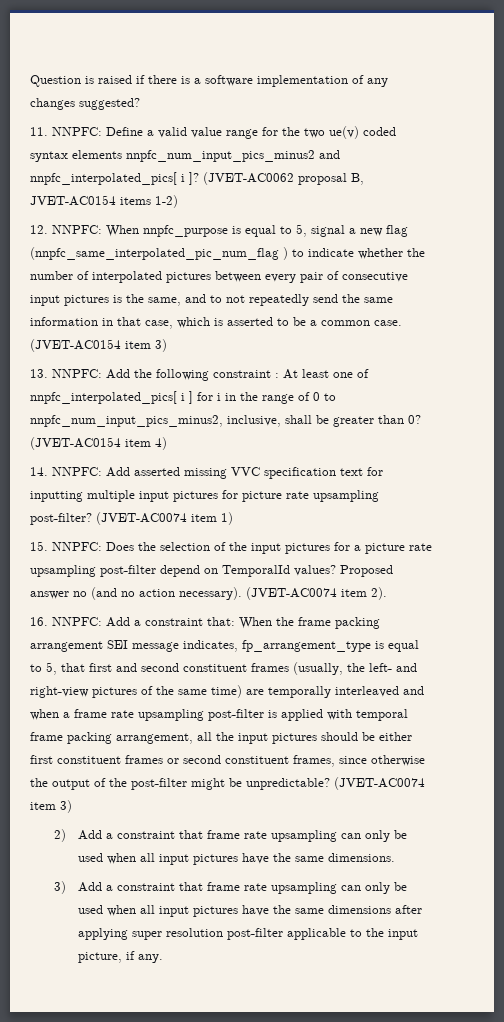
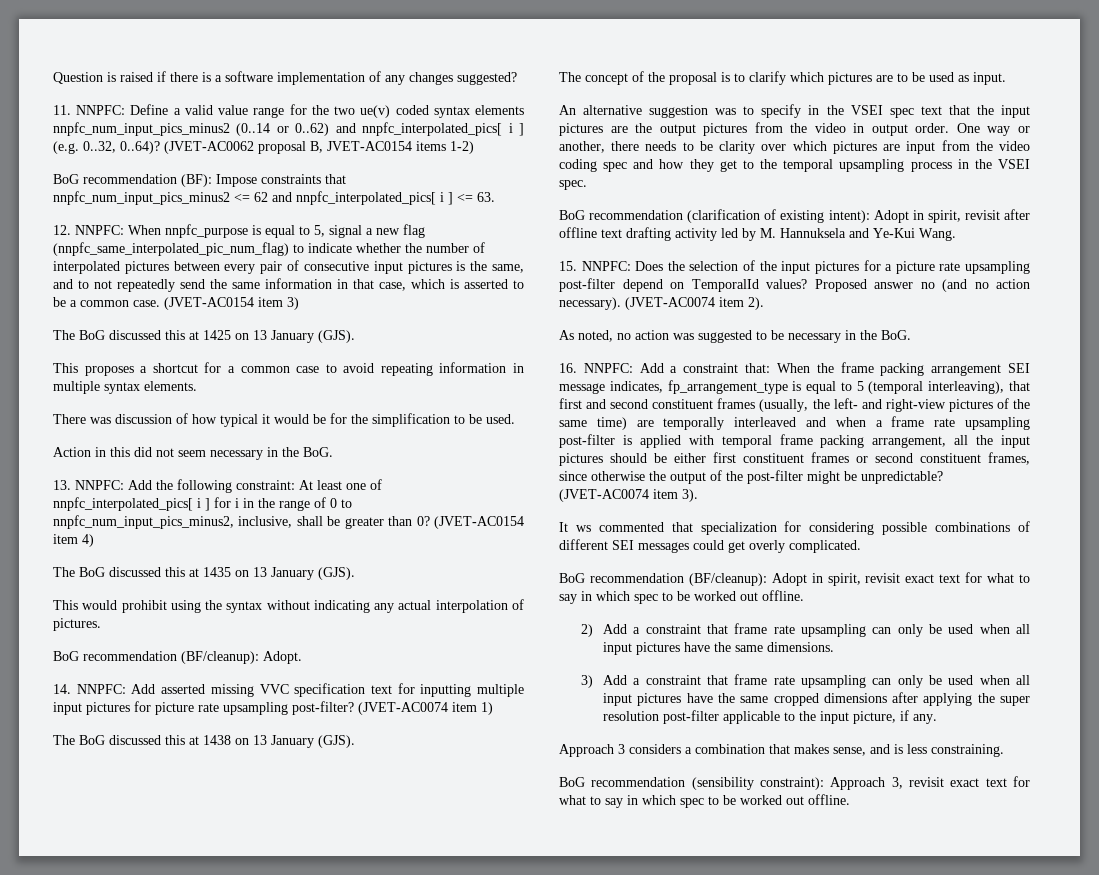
[319,150,340,159] [30,172,199,185] and nnpfc_interpolated_pics[ i ]? -> [236,122,524,136] [53,141,160,154] (0..14 or 0..62) and nnpfc_interpolated_pics[ i ] (e.g. 0..32, 0..64)?
(178, 201) none -> [53,174,346,187] [53,191,495,205] // BoG recommendation (BF): Impose constraints that nnpfc_num_input_pics_minus2 <= 62 and nnpfc_interpolated_pics[ i ] <= 63.
[30,247,288,260] (nnpfc_same_interpolated_pic_num_flag ) -> [53,242,289,256] (nnpfc_same_interpolated_pic_num_flag)
(167, 345) none -> [53,330,355,343] [53,362,524,376] [53,381,197,394] [53,413,515,427] [53,447,333,460] // The BoG discussed this at 1425 on 13 January (GJS). // This proposes a shortcut for a common case to avoid repeating information in multiple syntax elements. // There was discussion of how typical it would be for the simplification to be used. // Action in this did not seem necessary in the BoG.
[213,370,279,378] constraint : -> [236,480,295,490] constraint:
(167, 443) none -> [53,567,355,580] [53,599,524,613] [53,618,101,631] [53,651,302,664] // The BoG discussed this at 1435 on 13 January (GJS). // This would prohibit using the syntax without indicating any actual interpolation of pictures. // BoG recommendation (BF/cleanup): Adopt.
(233, 518) none -> [53,735,355,748] [559,71,1006,85] [559,104,1030,118] [559,122,1030,136] [559,140,1030,154] [559,159,1030,172] [559,180,587,190] [559,209,1030,223] [559,227,956,241] // The BoG discussed this at 1438 on 13 January (GJS). // The concept of the proposal is to clarify which pictures are to be used as input. // An alternative suggestion was to specify in the VSEI spec text that the input pictures are the output pictures from the video in output order. One way or another, there needs to be clarity over which pictures are input from the video coding spec and how they get to the temporal upsampling process in the VSEI spec. // BoG recommendation (clarification of existing intent): Adopt in spirit, revisit after offline text drafting activity led by M. Hannuksela and Ye-Kui Wang.
(387, 593) none -> [559,330,911,343] // As noted, no action was suggested to be necessary in the BoG.
[46,662,57,675] 5, -> [856,381,1005,394] 5 (temporal interleaving),
[60,800,72,813] 3) -> [682,489,698,502] [559,521,1030,535] [559,539,861,553] [559,572,1031,586] [559,590,804,604] 3). // It ws commented that specialization for considering possible combinations of different SEI messages could get overly complicated. // BoG recommendation (BF/cleanup): Adopt in spirit, revisit exact text for what to say in which spec to be worked out offline.
(325, 911) none -> [773,693,819,706] cropped
(129, 934) none -> [977,693,995,703] the
(164, 958) none -> [559,744,1004,757] [559,776,1030,790] [559,794,850,808] // Approach 3 considers a combination that makes sense, and is less constraining. // BoG recommendation (sensibility constraint): Approach 3, revisit exact text for what to say in which spec to be worked out offline.

